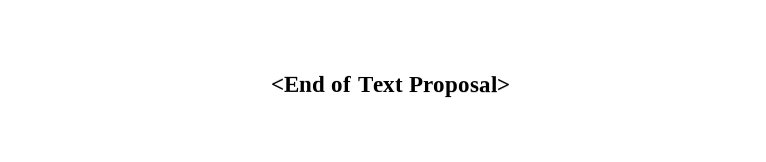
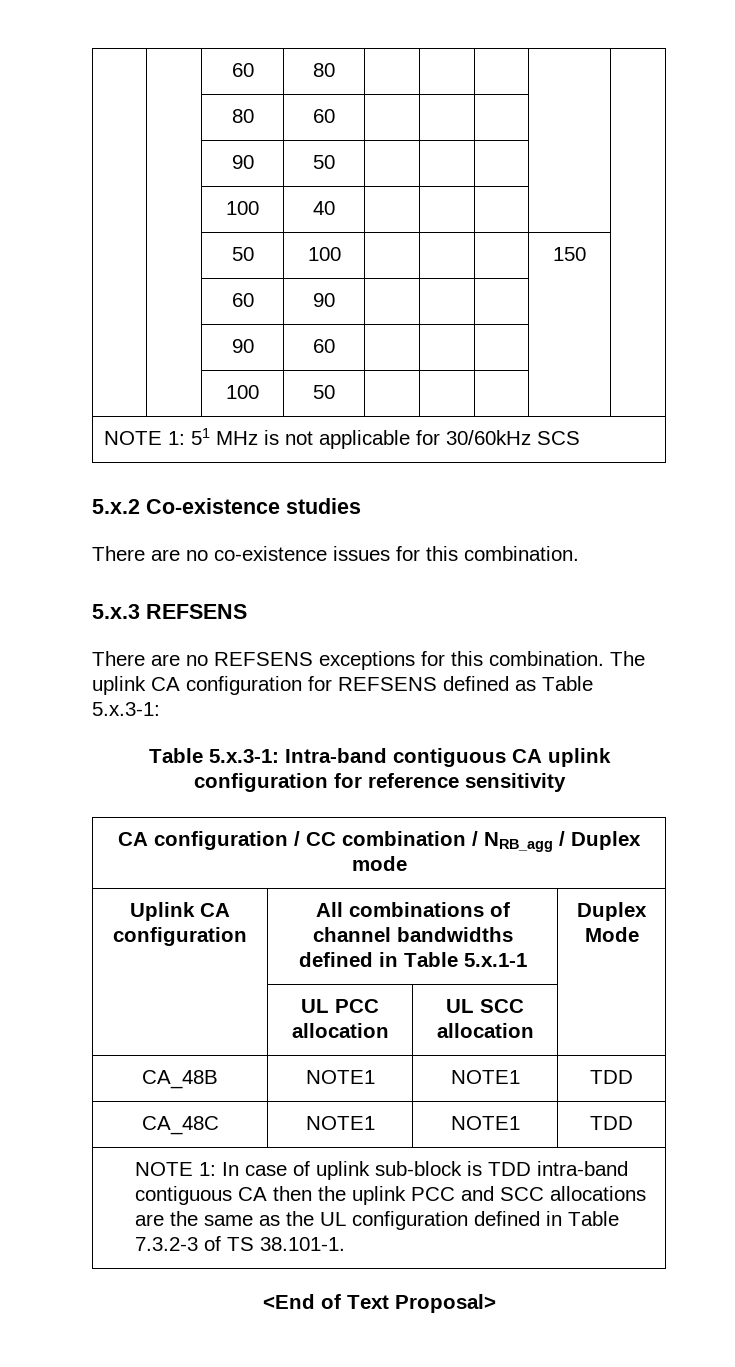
(270, 83) none -> [231,63,254,77] [313,63,335,77] [231,109,254,123] [313,109,335,123] [231,155,254,169] [313,155,335,169] [226,201,259,215] [313,201,335,215] [231,247,254,261] [307,247,341,261] [553,247,586,261] [231,293,254,307] [313,293,335,307] [231,339,254,353] [313,339,335,353] [226,385,259,399] [313,385,335,399] [103,428,580,449] [92,498,361,514] [92,546,579,561] [92,604,247,619] [92,651,645,670] [92,676,593,695] [92,702,160,716] [148,748,611,767] [193,773,566,792] [118,831,641,852] [351,856,407,871] [130,902,230,921] [113,927,247,946] [315,902,510,917] [312,927,513,942] [298,952,527,967] [577,902,647,921] [584,927,639,942] [301,999,379,1013] [291,1023,389,1038] [446,999,524,1013] [436,1023,534,1038] [142,1070,218,1089] [305,1070,375,1084] [450,1070,520,1084] [590,1070,633,1084] [141,1116,219,1135] [305,1116,375,1130] [450,1116,520,1130] [590,1116,633,1130] [135,1161,629,1180] [135,1186,647,1205] [135,1211,620,1230] [135,1236,346,1251] | | 60 | 80 | | | | | // | | 80 | 60 | | | | | // | | 90 | 50 | | | | | // | | 100 | 40 | | | | | // | | 50 | 100 | | | | 150 | // | | 60 | 90 | | | | | // | | 90 | 60 | | | | | // | | 100 | 50 | | | | | // NOTE 1: 51 MHz is not applicable for 30/60kHz SCS // 5.x.2 Co-existence studies // There are no co-existence issues for this combination. // 5.x.3 REFSENS // There are no REFSENS exceptions for this combination. The uplink CA configuration for REFSENS defined as Table 5.x.3-1: // Table 5.x.3-1: Intra-band contiguous CA uplink configuration for reference sensitivity // CA configuration / CC combination / NRB_agg / Duplex mode // Uplink CA configuration | All combinations of channel bandwidths defined in Table 5.x.1-1 | Duplex Mode // | UL PCC allocation | UL SCC allocation | // CA_48B | NOTE1 | NOTE1 | TDD // CA_48C | NOTE1 | NOTE1 | TDD // NOTE 1: In case of uplink sub-block is TDD intra-band contiguous CA then the uplink PCC and SCC allocations are the same as the UL configuration defined in Table 7.3.2-3 of TS 38.101-1. //

